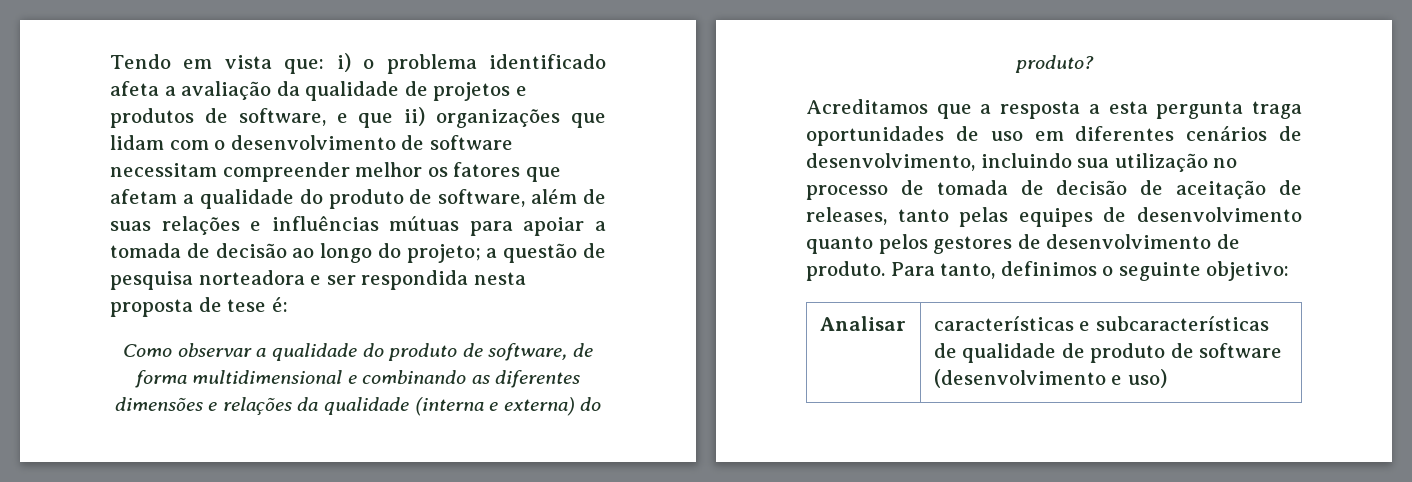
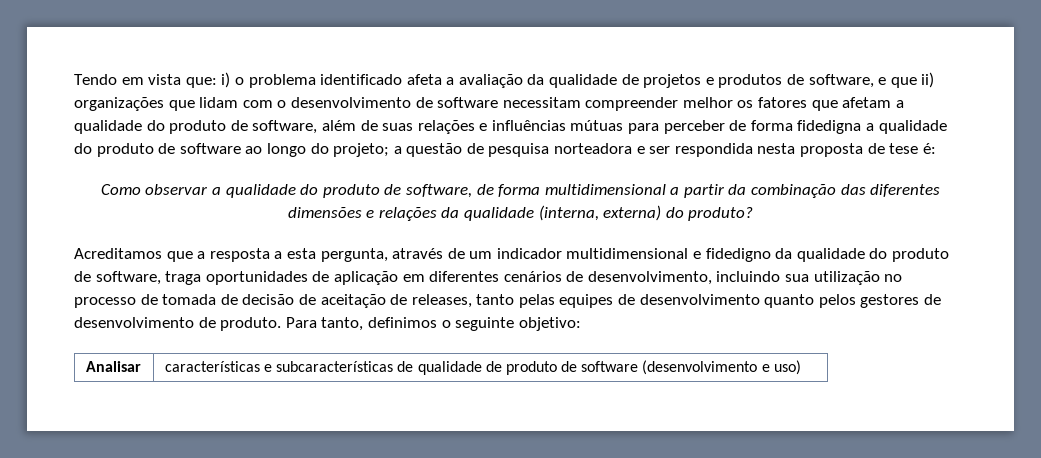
[523,217,606,236] [110,243,287,258] apoiar a tomada de decisão -> [663,120,947,134] [74,143,241,157] perceber de forma fidedigna a qualidade do produto de software
[347,370,490,384] e combinando as -> [670,184,866,198] a partir da combinação das
[414,397,499,416] (interna e -> [538,205,599,221] (interna,
[1156,101,1244,119] pergunta -> [320,248,950,262] [74,271,161,285] pergunta, através de um indicador multidimensional e fidedigno da qualidade do produto de software,
[990,131,1023,141] uso -> [333,271,398,285] aplicação

